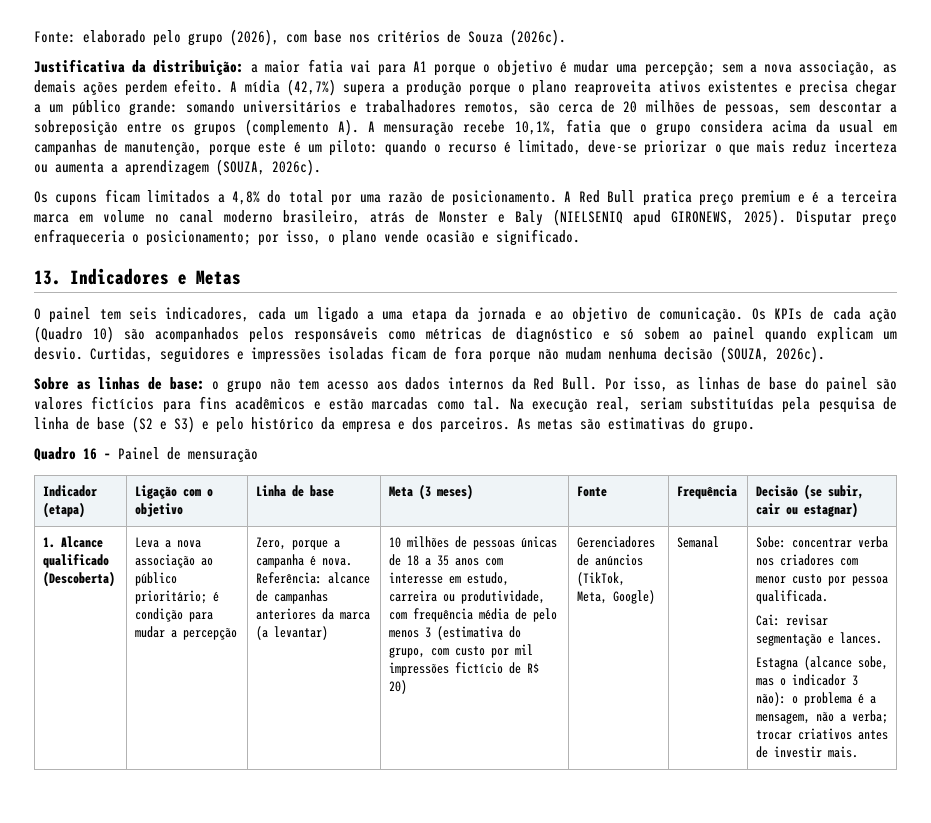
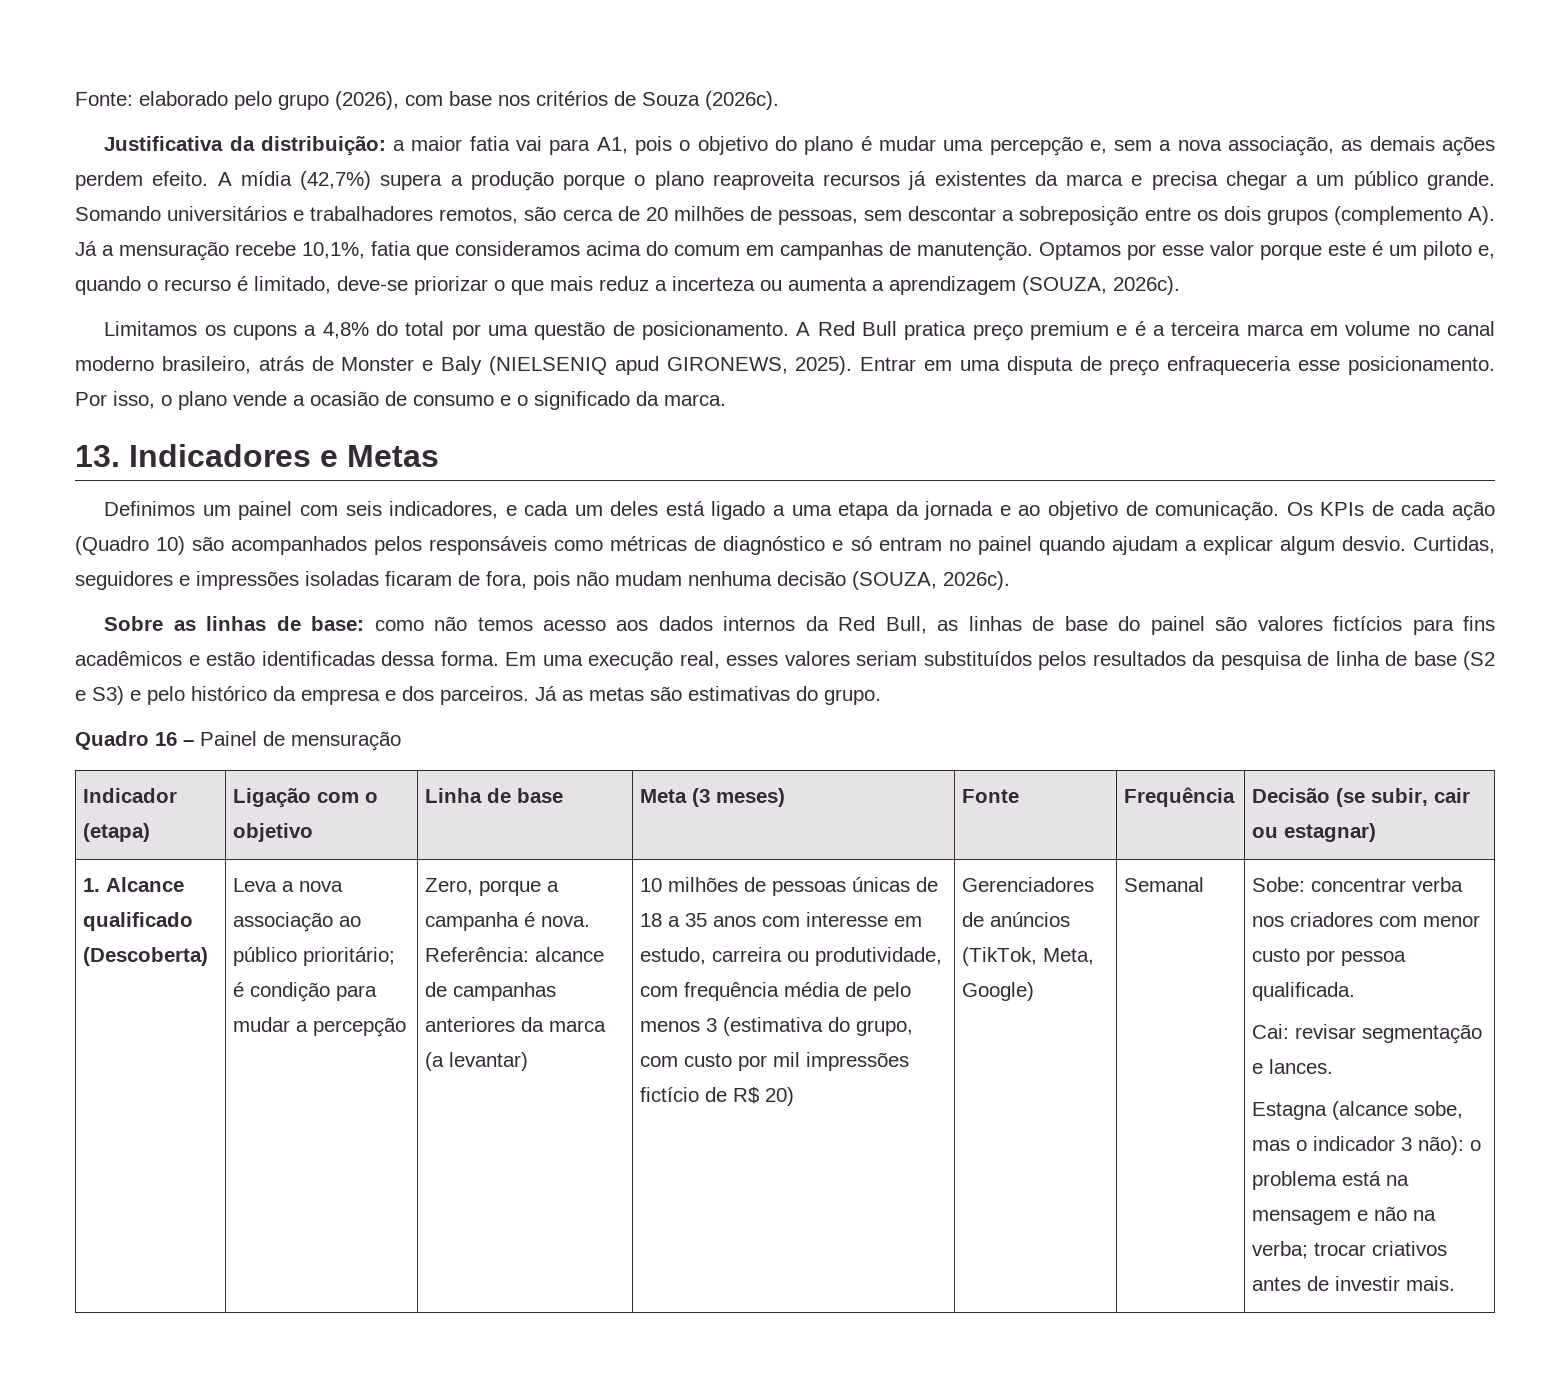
[412,60,554,76] A1 porque o objetivo -> [596,136,854,155] A1, pois o objetivo do plano
[644,61,715,76] percepção; -> [989,136,1107,156] percepção e,
[658,80,778,93] ativos existentes -> [823,171,1124,190] recursos já existentes da marca
[128,100,236,116] grande: somando -> [1427,171,1496,190] [75,206,161,221] grande. Somando
(186, 128) none -> [1223,206,1261,221] dois
[368,121,376,132] A -> [75,241,114,256] Já a
[639,120,897,136] [34,140,203,156] o grupo considera acima da usual em campanhas de manutenção, -> [455,241,1254,261] consideramos acima do comum em campanhas de manutenção. Optamos por esse valor
[328,140,378,156] piloto: -> [1423,241,1495,260] piloto e,
(827, 146) none -> [655,280,667,291] a
[34,189,211,206] Os cupons ficam limitados -> [104,321,297,340] Limitamos os cupons
[388,191,424,203] razão -> [534,321,606,340] questão
[796,210,897,226] [34,229,580,246] Disputar preço enfraqueceria o posicionamento; por isso, o plano vende ocasião e significado. -> [860,356,1496,376] [75,391,726,410] Entrar em uma disputa de preço enfraqueceria esse posicionamento. Por isso, o plano vende a ocasião de consumo e o significado da marca.
[34,307,121,323] O painel tem -> [104,501,338,520] Definimos um painel com
(250, 314) none -> [505,505,517,516] e
(309, 315) none -> [610,501,705,516] deles está
[644,327,897,343] sobem ao painel quando explicam um -> [878,536,1335,555] entram no painel quando ajudam a explicar algum
[391,346,531,363] ficam de fora porque -> [385,571,570,590] ficaram de fora, pois
[212,378,320,393] o grupo não tem -> [374,616,533,631] como não temos
[562,377,669,392] Bull. Por isso, -> [885,616,927,634] Bull,
[372,397,811,413] marcadas como tal. Na execução real, seriam substituídas pela -> [261,651,1215,671] identificadas dessa forma. Em uma execução real, esses valores seriam substituídos pelos resultados da
[517,418,531,430] As -> [535,686,583,701] Já as
[857,694,876,704] [755,711,846,724] é a mensagem, não a -> [1342,1171,1410,1186] [1252,1206,1437,1225] está na mensagem e não na

